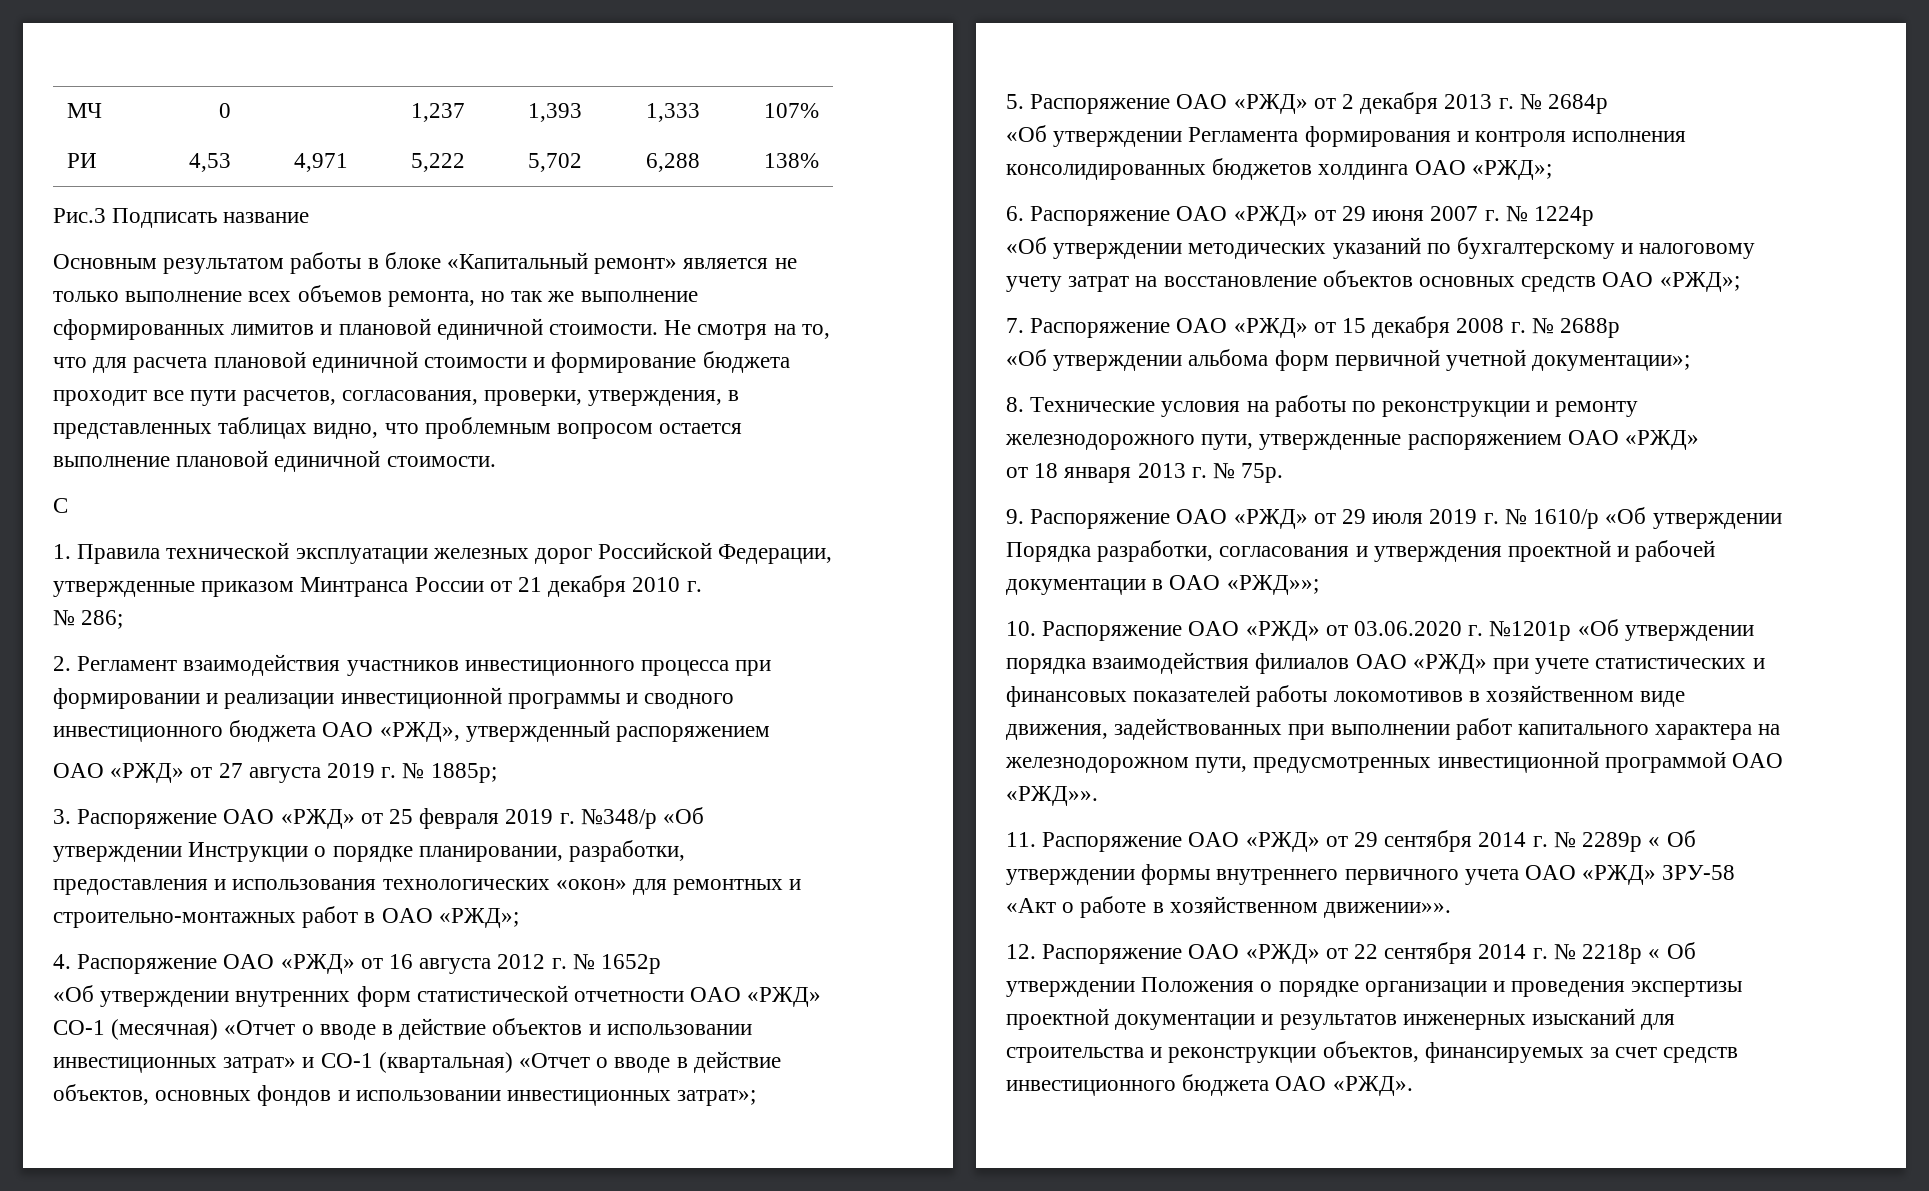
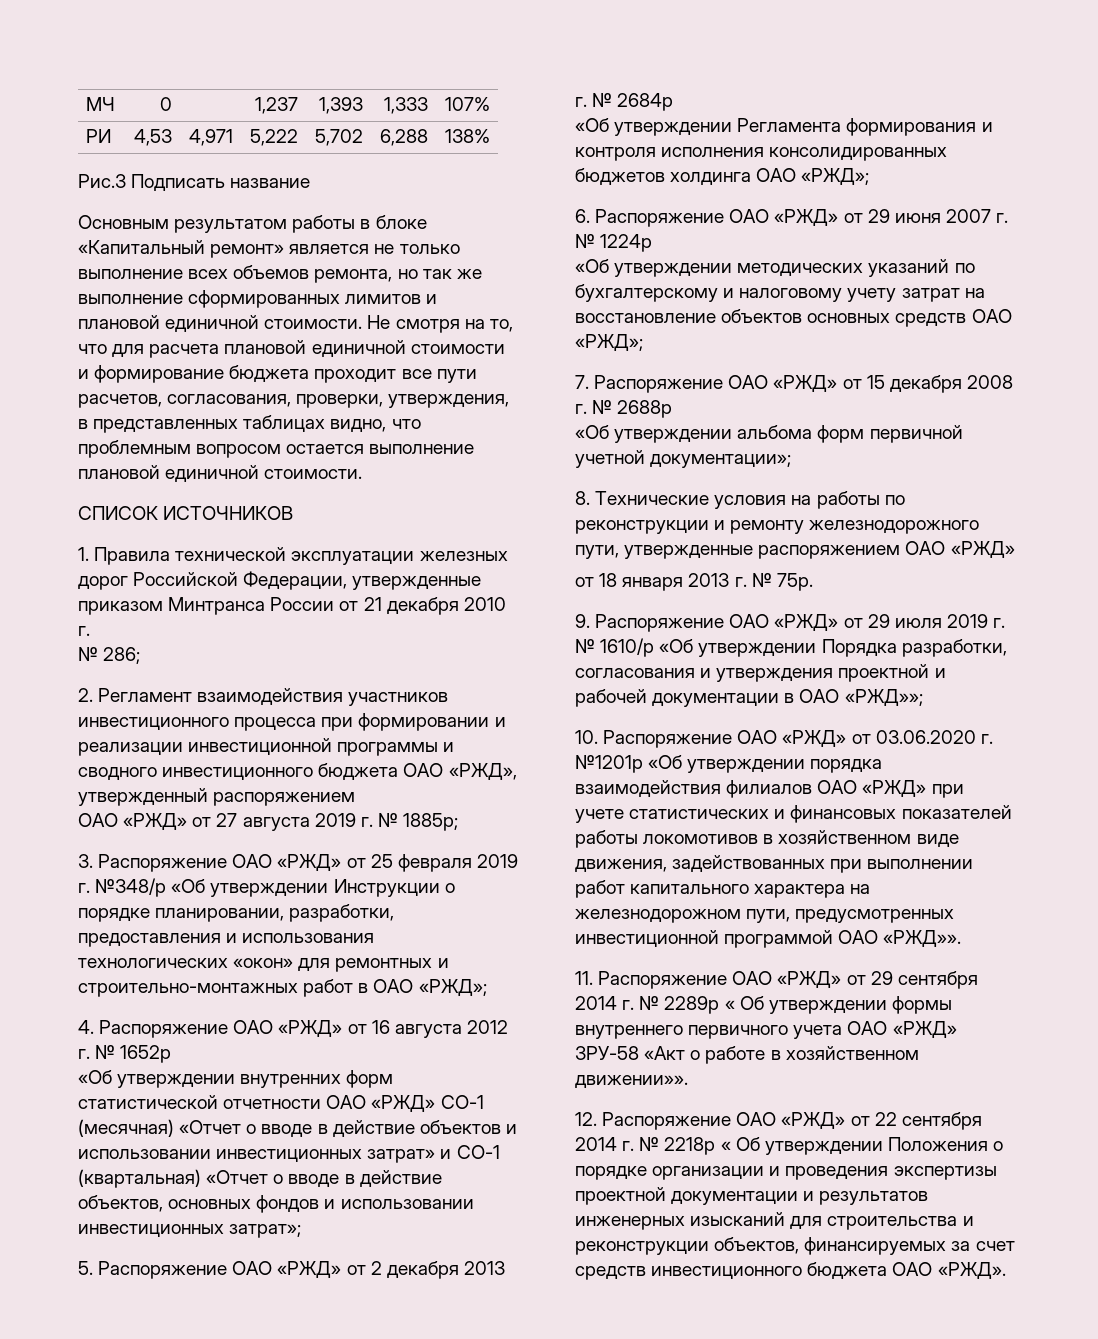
[53,498,68,513] С -> [78,506,294,520] СПИСОК ИСТОЧНИКОВ

